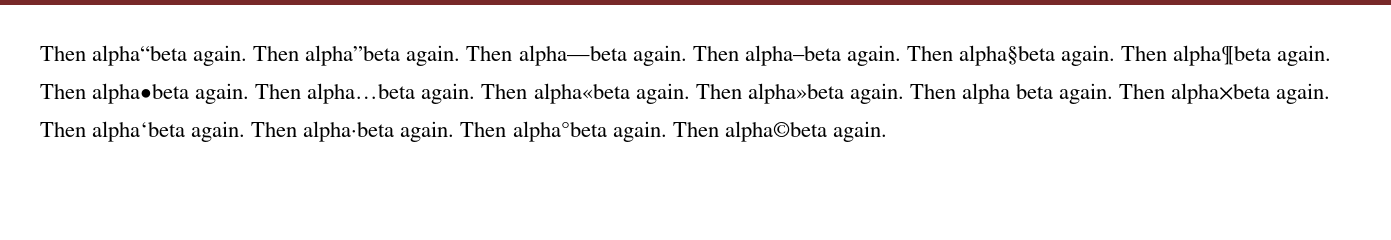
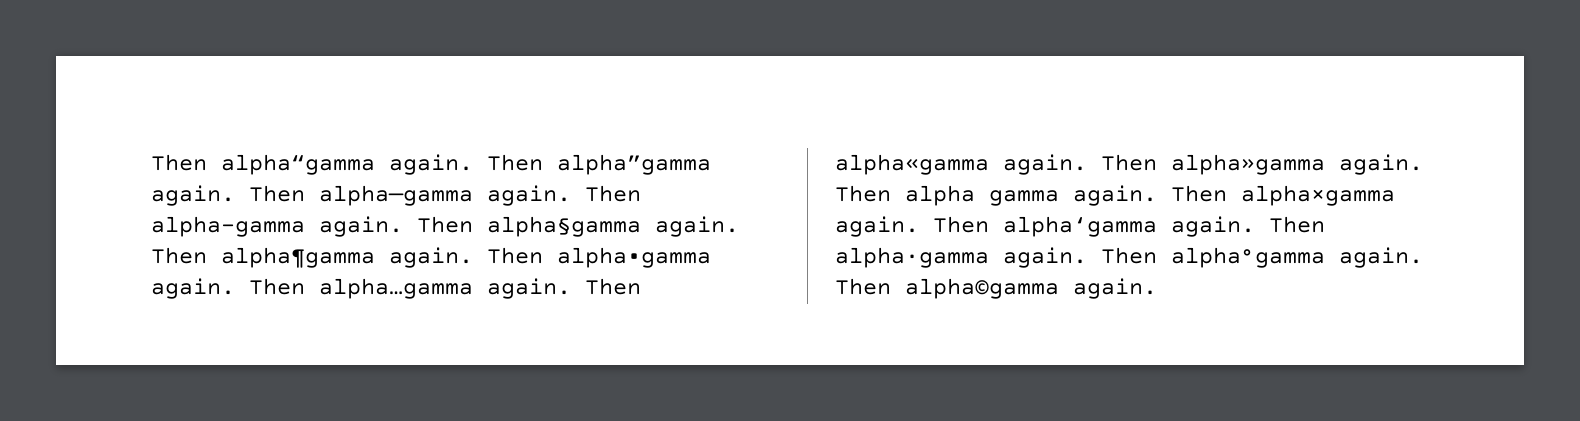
[40,45,1332,66] [40,83,844,104] Then alpha“beta again. Then alpha”beta again. Then alpha—beta again. Then alpha–beta again. Then alpha§beta again. Then alpha¶beta again. Then alpha•beta again. Then alpha…beta again. Then alpha«beta again. Then alpha»beta -> [151,154,711,175] [151,185,641,206] [151,216,739,237] [151,247,711,268] [151,278,641,299] [835,154,1325,175] Then alpha“gamma again. Then alpha”gamma again. Then alpha—gamma again. Then alpha–gamma again. Then alpha§gamma again. Then alpha¶gamma again. Then alpha•gamma again. Then alpha…gamma again. Then alpha«gamma again. Then alpha»gamma
[1016,83,1331,104] [40,121,827,142] beta again. Then alpha×beta again. Then alpha‘beta again. Then alpha·beta again. Then alpha°beta again. Then alpha©beta -> [989,185,1395,206] [835,216,1325,237] [835,247,1423,268] [835,278,1059,299] gamma again. Then alpha×gamma again. Then alpha‘gamma again. Then alpha·gamma again. Then alpha°gamma again. Then alpha©gamma

